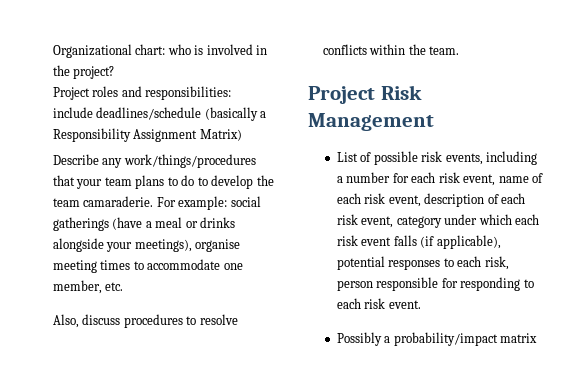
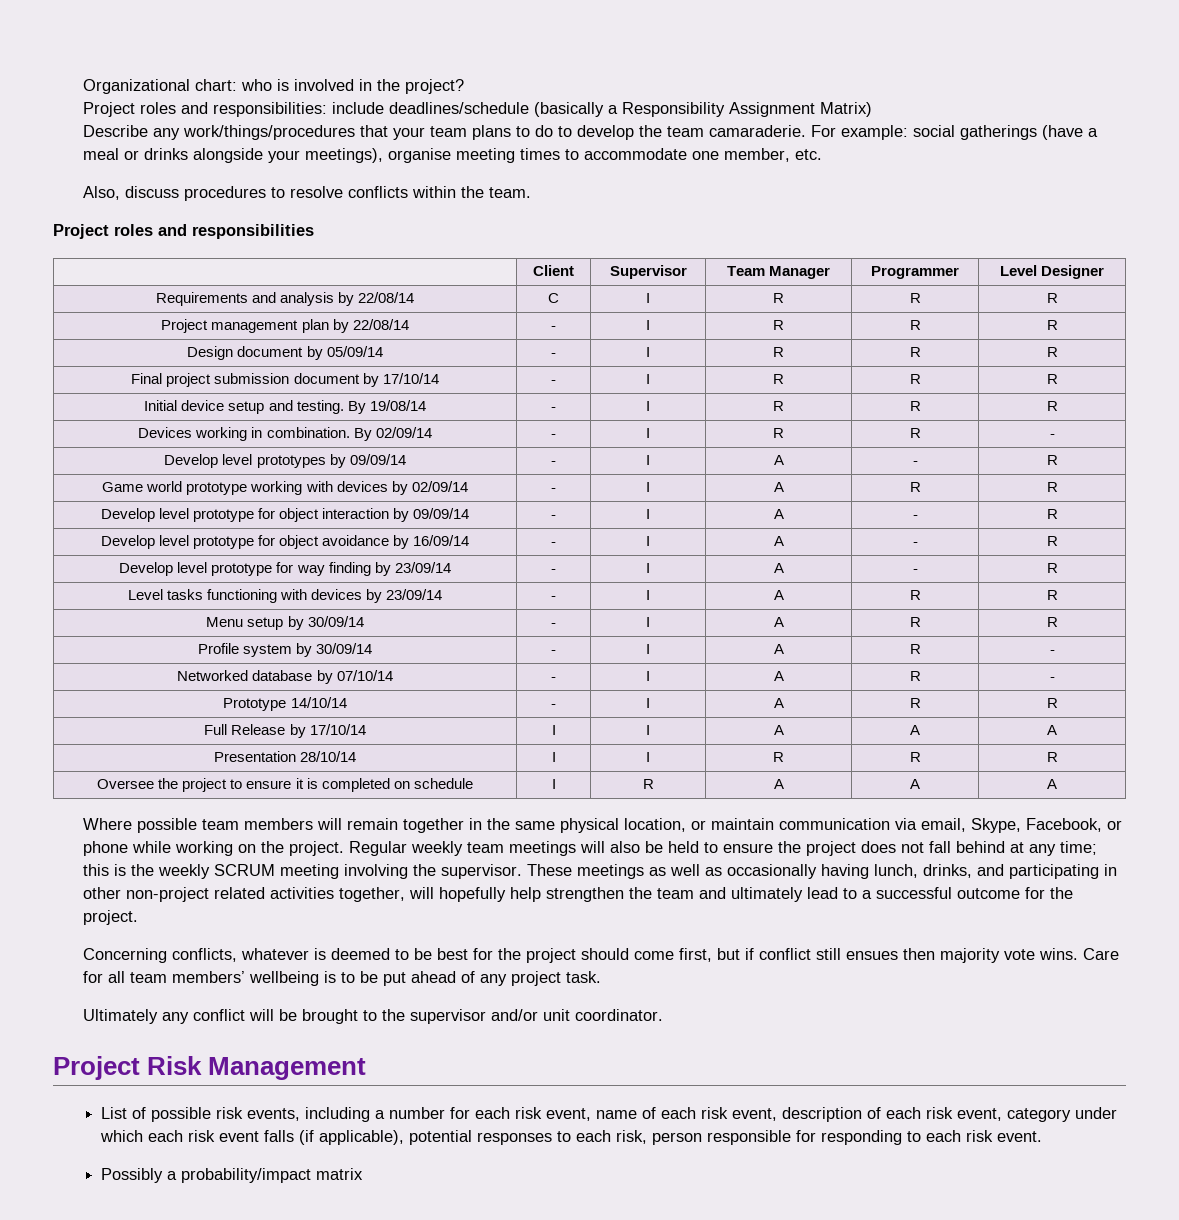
(460, 50) none -> [53,224,314,239] [533,265,574,276] [609,265,687,279] [726,266,831,279] [871,266,959,279] [999,265,1105,279] [155,292,415,306] [548,293,559,303] [646,293,650,303] [773,293,784,303] [909,293,921,303] [1046,293,1058,303] [161,319,409,333] [551,326,556,330] [646,320,650,330] [773,320,784,330] [909,320,921,330] [1046,320,1058,330] [187,346,383,360] [551,353,556,357] [646,347,650,357] [773,347,784,357] [909,347,921,357] [1046,347,1058,357] [131,373,439,387] [551,380,556,384] [646,374,650,384] [773,374,784,384] [909,374,921,384] [1046,374,1058,384] [144,400,426,414] [551,407,556,411] [646,401,650,411] [773,401,784,411] [909,401,921,411] [1046,401,1058,411] [138,427,432,441] [551,434,556,438] [646,428,650,438] [773,428,784,438] [909,428,921,438] [1049,434,1055,438] [164,454,406,468] [551,461,556,465] [646,455,650,465] [773,455,784,465] [912,461,918,465] [1046,455,1058,465] [102,481,468,495] [551,488,556,492] [646,482,650,492] [773,482,784,492] [909,482,921,492] [1046,482,1058,492] [100,508,470,522] [551,515,556,519] [646,509,650,519] [773,509,784,519] [912,515,918,519] [1046,509,1058,519] [100,535,470,549] [551,542,556,546] [646,536,650,546] [773,536,784,546] [912,542,918,546] [1046,536,1058,546] [119,562,451,576] [551,569,556,573] [646,563,650,573] [773,563,784,573] [912,569,918,573] [1046,563,1058,573] [127,589,443,603] [551,596,556,600] [646,590,650,600] [773,590,784,600] [909,590,921,600] [1046,590,1058,600] [206,616,364,630] [551,623,556,627] [646,617,650,627] [773,617,784,627] [909,617,921,627] [1046,617,1058,627] [197,643,373,657] [551,650,556,654] [646,644,650,654] [773,644,784,654] [909,644,921,654] [1049,650,1055,654] [177,670,393,684] [551,677,556,681] [646,671,650,681] [773,671,784,681] [909,671,921,681] [1049,677,1055,681] [223,697,347,711] [551,704,556,708] [646,698,650,708] [773,698,784,708] [909,698,921,708] [1046,698,1058,708] [204,724,366,738] [551,725,556,735] [646,725,650,735] [773,725,784,735] [910,725,920,735] [1047,725,1057,735] [213,751,357,762] [551,752,556,762] [646,752,650,762] [773,752,784,762] [909,752,921,762] [1046,752,1058,762] [97,778,473,792] [551,779,556,789] [642,779,654,789] [773,779,784,789] [910,779,920,789] [1047,779,1057,789] [82,818,1122,833] [82,841,1097,856] [82,864,1117,879] [82,887,1073,902] [82,910,138,925] [82,948,1119,963] [82,971,601,986] [82,1009,663,1024] // Project roles and responsibilities // | Client | Supervisor | Team Manager | Programmer | Level Designer // Requirements and analysis by 22/08/14 | C | I | R | R | R // Project management plan by 22/08/14 | - | I | R | R | R // Design document by 05/09/14 | - | I | R | R | R // Final project submission document by 17/10/14 | - | I | R | R | R // Initial device setup and testing. By 19/08/14 | - | I | R | R | R // Devices working in combination. By 02/09/14 | - | I | R | R | - // Develop level prototypes by 09/09/14 | - | I | A | - | R // Game world prototype working with devices by 02/09/14 | - | I | A | R | R // Develop level prototype for object interaction by 09/09/14 | - | I | A | - | R // Develop level prototype for object avoidance by 16/09/14 | - | I | A | - | R // Develop level prototype for way finding by 23/09/14 | - | I | A | - | R // Level tasks functioning with devices by 23/09/14 | - | I | A | R | R // Menu setup by 30/09/14 | - | I | A | R | R // Profile system by 30/09/14 | - | I | A | R | - // Networked database by 07/10/14 | - | I | A | R | - // Prototype 14/10/14 | - | I | A | R | R // Full Release by 17/10/14 | I | I | A | A | A // Presentation 28/10/14 | I | I | R | R | R // Oversee the project to ensure it is completed on schedule | I | R | A | A | A // Where possible team members will remain together in the same physical location, or maintain communication via email, Skype, Facebook, or phone while working on the project. Regular weekly team meetings will also be held to ensure the project does not fall behind at any time; this is the weekly SCRUM meeting involving the supervisor. These meetings as well as occasionally having lunch, drinks, and participating in other non-project related activities together, will hopefully help strengthen the team and ultimately lead to a successful outcome for the project. // Concerning conflicts, whatever is deemed to be best for the project should come first, but if conflict still ensues then majority vote wins. Care for all team members’ wellbeing is to be put ahead of any project task. // Ultimately any conflict will be brought to the supervisor and/or unit coordinator.

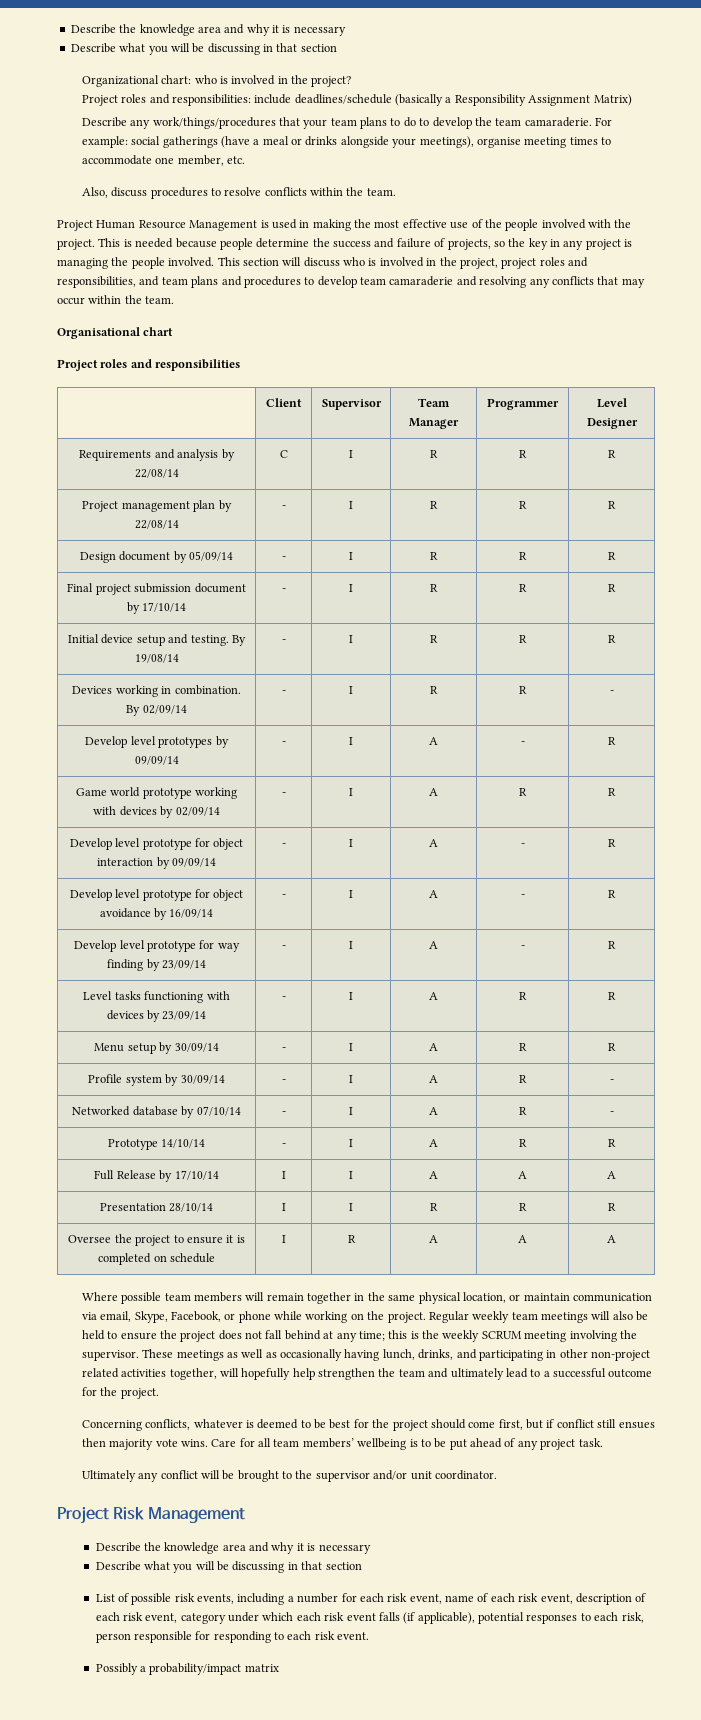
(82, 86) none -> [70,24,346,36] [70,43,337,55] Describe the knowledge area and why it is necessary // Describe what you will be discussing in that section //
(531, 192) none -> [57,219,632,231] [57,238,633,250] [57,257,588,269] [57,276,645,288] [57,295,175,305] [57,327,174,339] // Project Human Resource Management is used in making the most effective use of the people involved with the project. This is needed because people determine the success and failure of projects, so the key in any project is managing the people involved. This section will discuss who is involved in the project, project roles and responsibilities, and team plans and procedures to develop team camaraderie and resolving any conflicts that may occur within the team. // Organisational chart
(367, 1068) none -> [95,1542,371,1554] [95,1561,362,1573] // Describe the knowledge area and why it is necessary // Describe what you will be discussing in that section

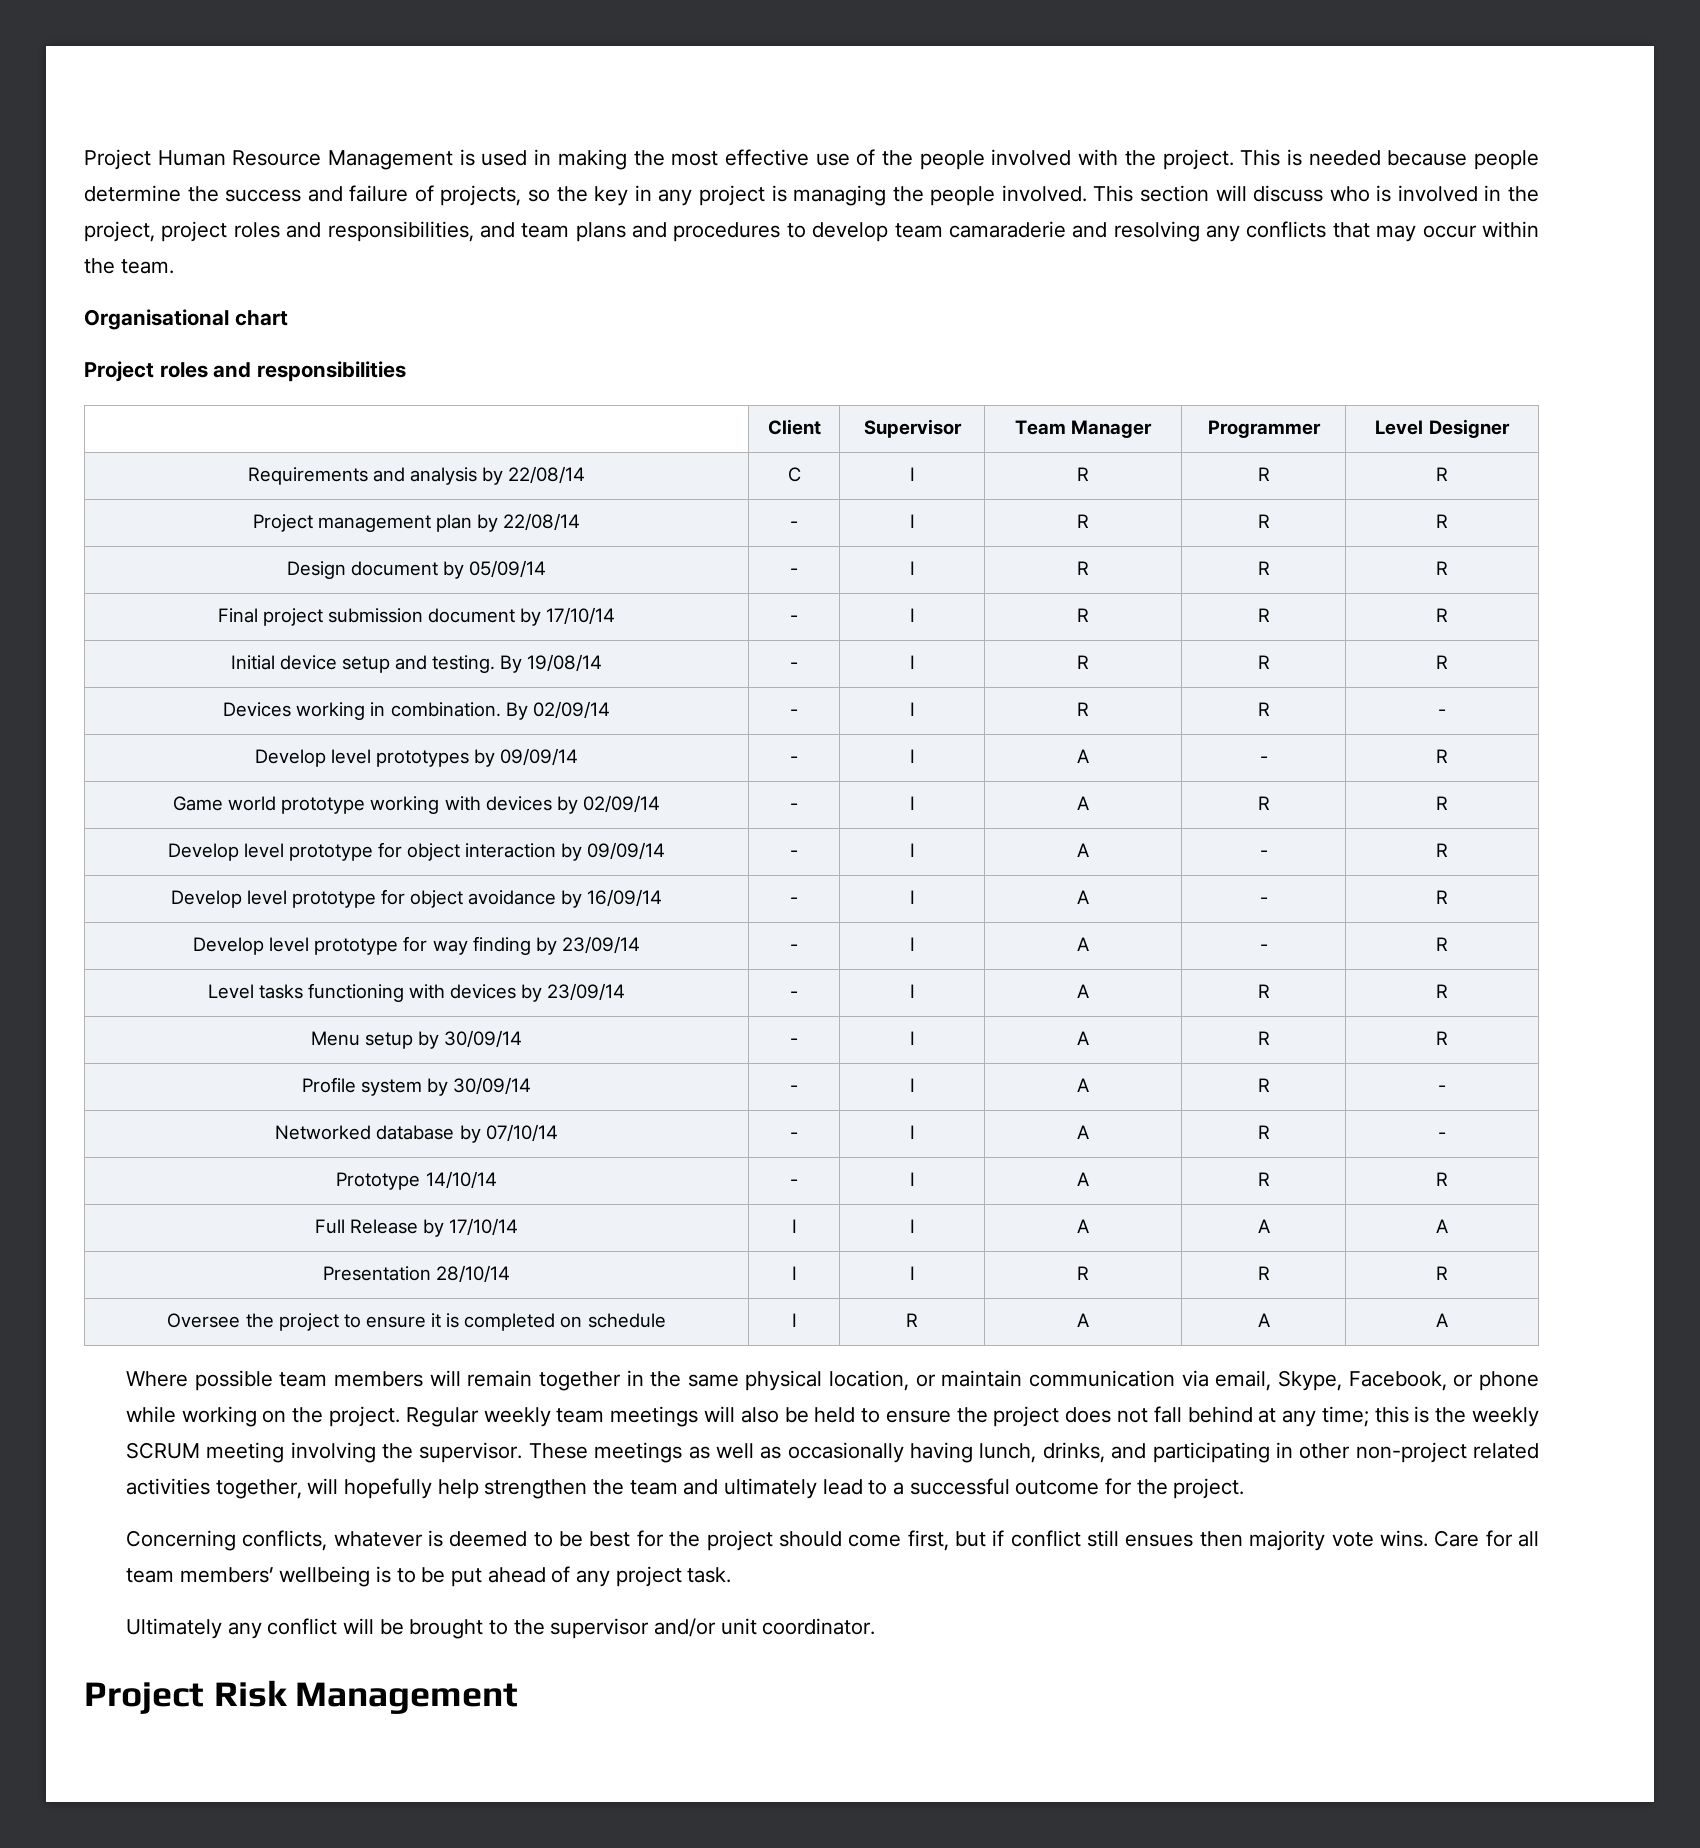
[70,24,346,36] [70,43,337,55] [81,75,352,87] [81,94,632,106] [81,117,613,129] [81,136,612,148] [81,155,245,166] [81,187,396,199] Describe the knowledge area and why it is necessary // Describe what you will be discussing in that section // Organizational chart: who is involved in the project? // Project roles and responsibilities: include deadlines/schedule (basically a Responsibility Assignment Matrix) // Describe any work/things/procedures that your team plans to do to develop the team camaraderie. For example: social gatherings (have a meal or drinks alongside your meetings), organise meeting times to accommodate one member, etc. // Also, discuss procedures to resolve conflicts within the team. // -> (84, 159) none
[95,1542,371,1554] [95,1561,362,1573] [95,1593,647,1605] [95,1612,644,1624] [95,1631,370,1643] [95,1663,279,1675] // Describe the knowledge area and why it is necessary // Describe what you will be discussing in that section // List of possible risk events, including a number for each risk event, name of each risk event, description of each risk event, category under which each risk event falls (if applicable), potential responses to each risk, person responsible for responding to each risk event. // Possibly a probability/impact matrix -> (519, 1698) none

